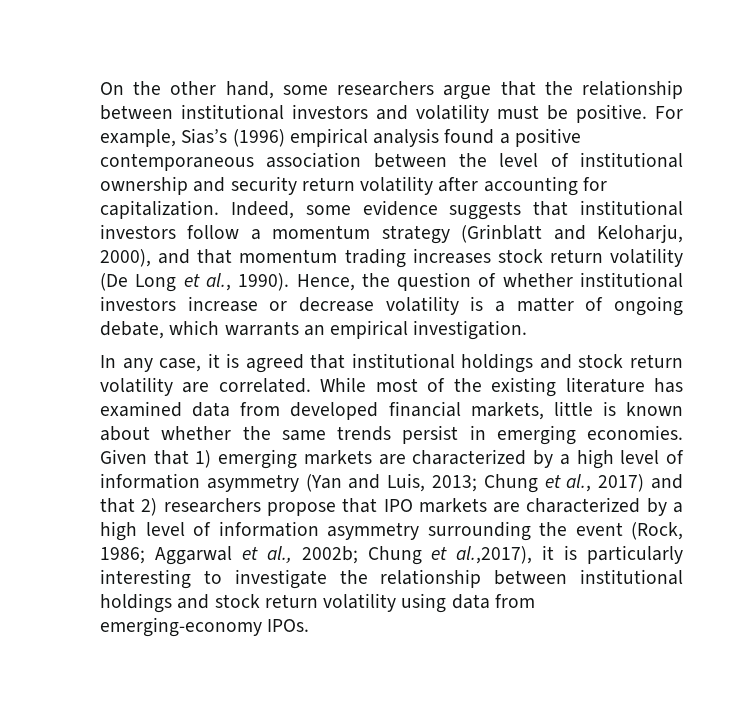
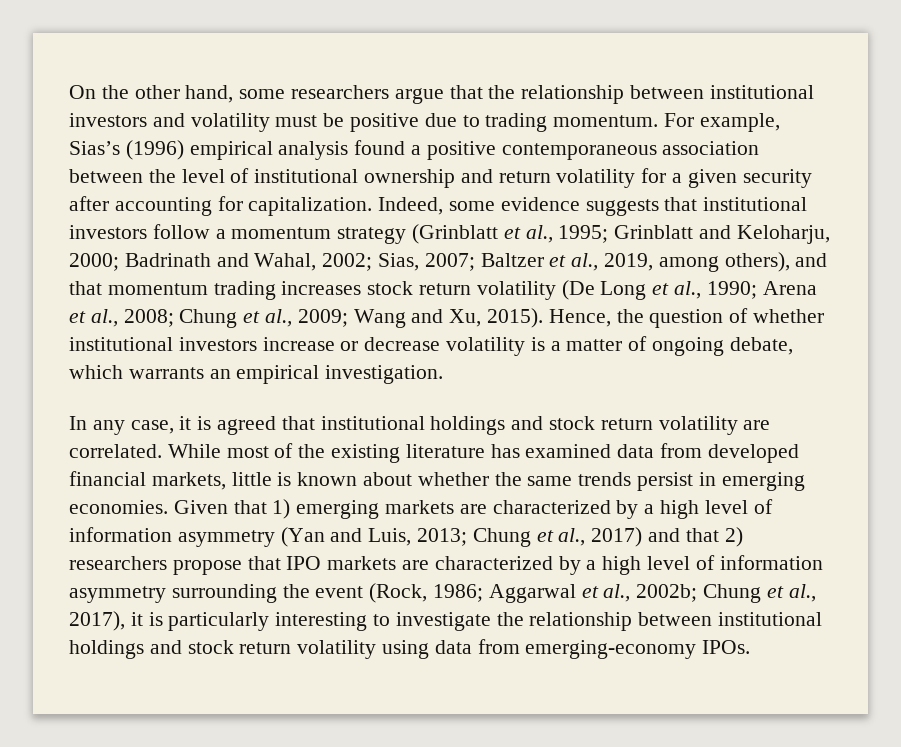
[576,104,647,123] positive. -> [350,113,659,132] positive due to trading momentum.
[230,176,434,195] security return volatility -> [498,168,812,188] return volatility for a given security
[553,224,683,243] [100,249,151,267] and Keloharju, 2000), -> [503,225,830,244] [69,252,790,272] et al., 1995; Grinblatt and Keloharju, 2000; Badrinath and Wahal, 2002; Sias, 2007; Baltzer et al., 2019, among others),
[238,273,290,291] 1990). -> [706,281,817,299] [69,308,544,328] 1990; Arena et al., 2008; Chung et al., 2009; Wang and Xu, 2015).
[456,546,533,564] al.,2017), -> [788,584,816,602] [69,611,125,631] al., 2017),

